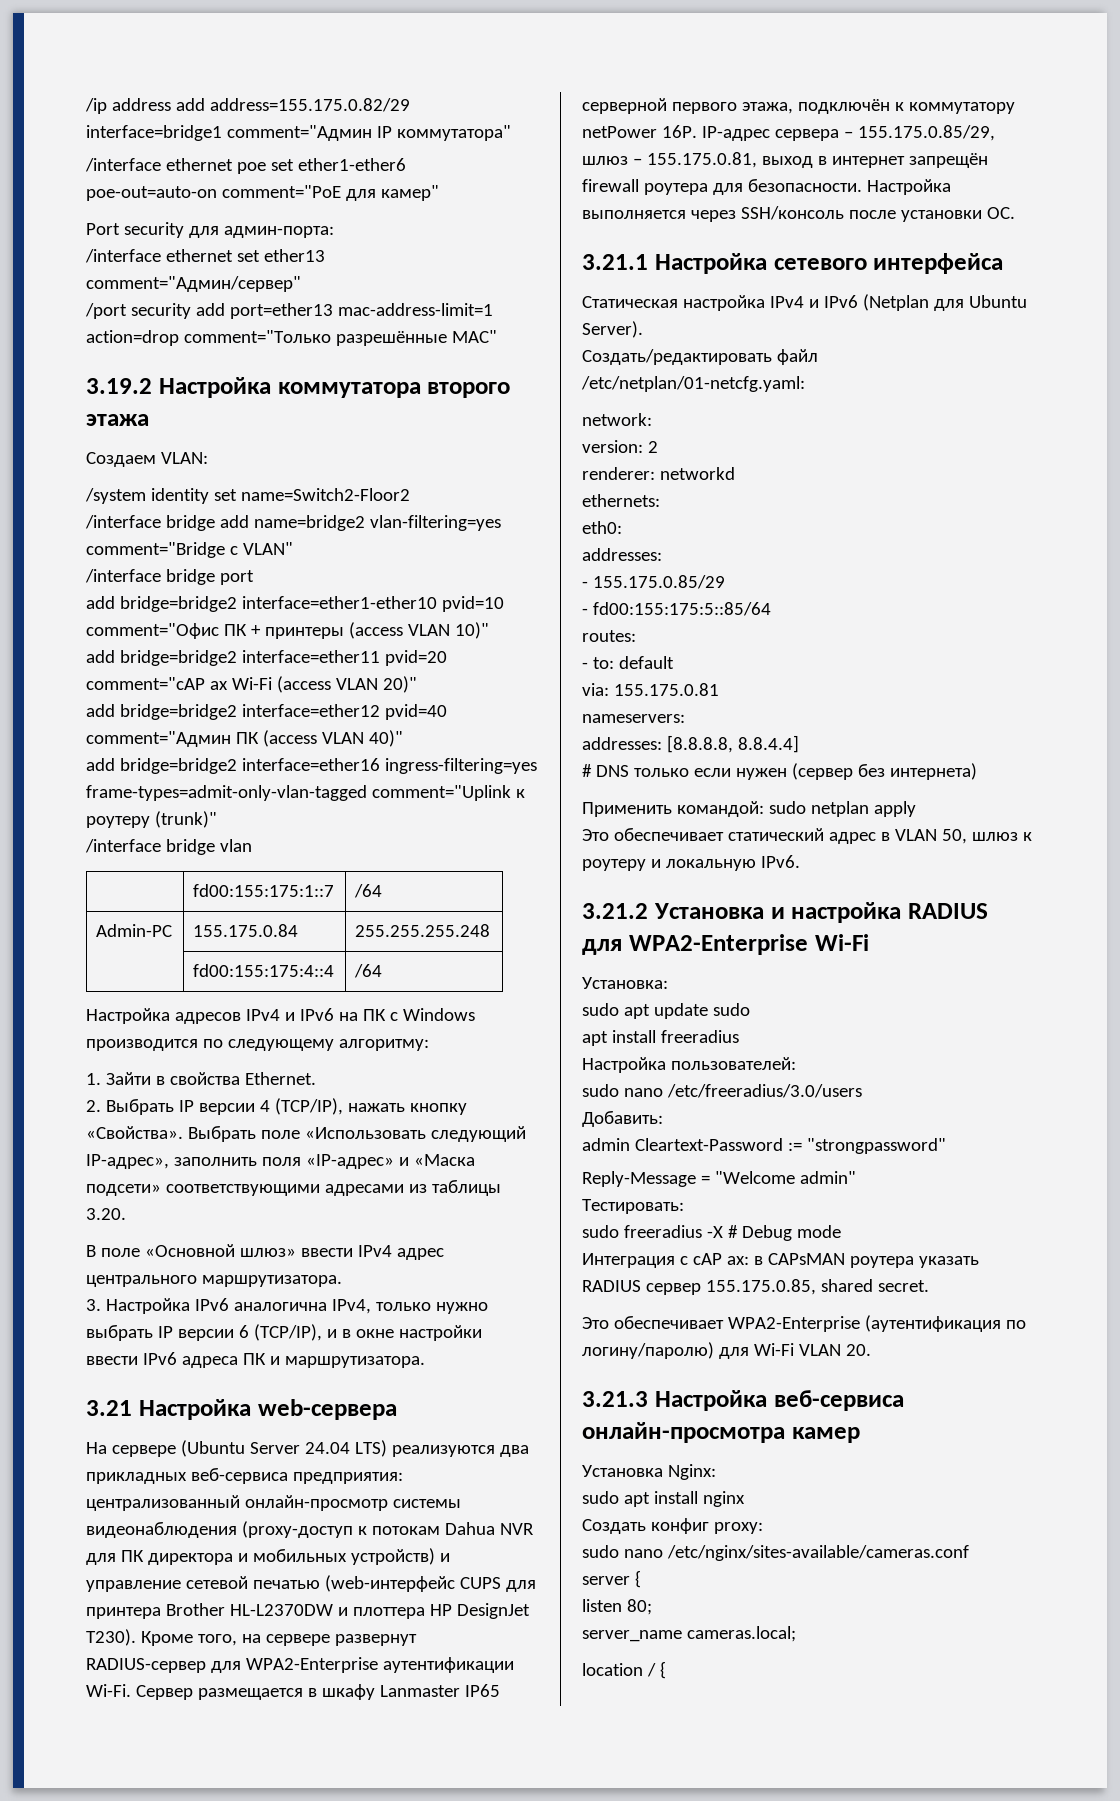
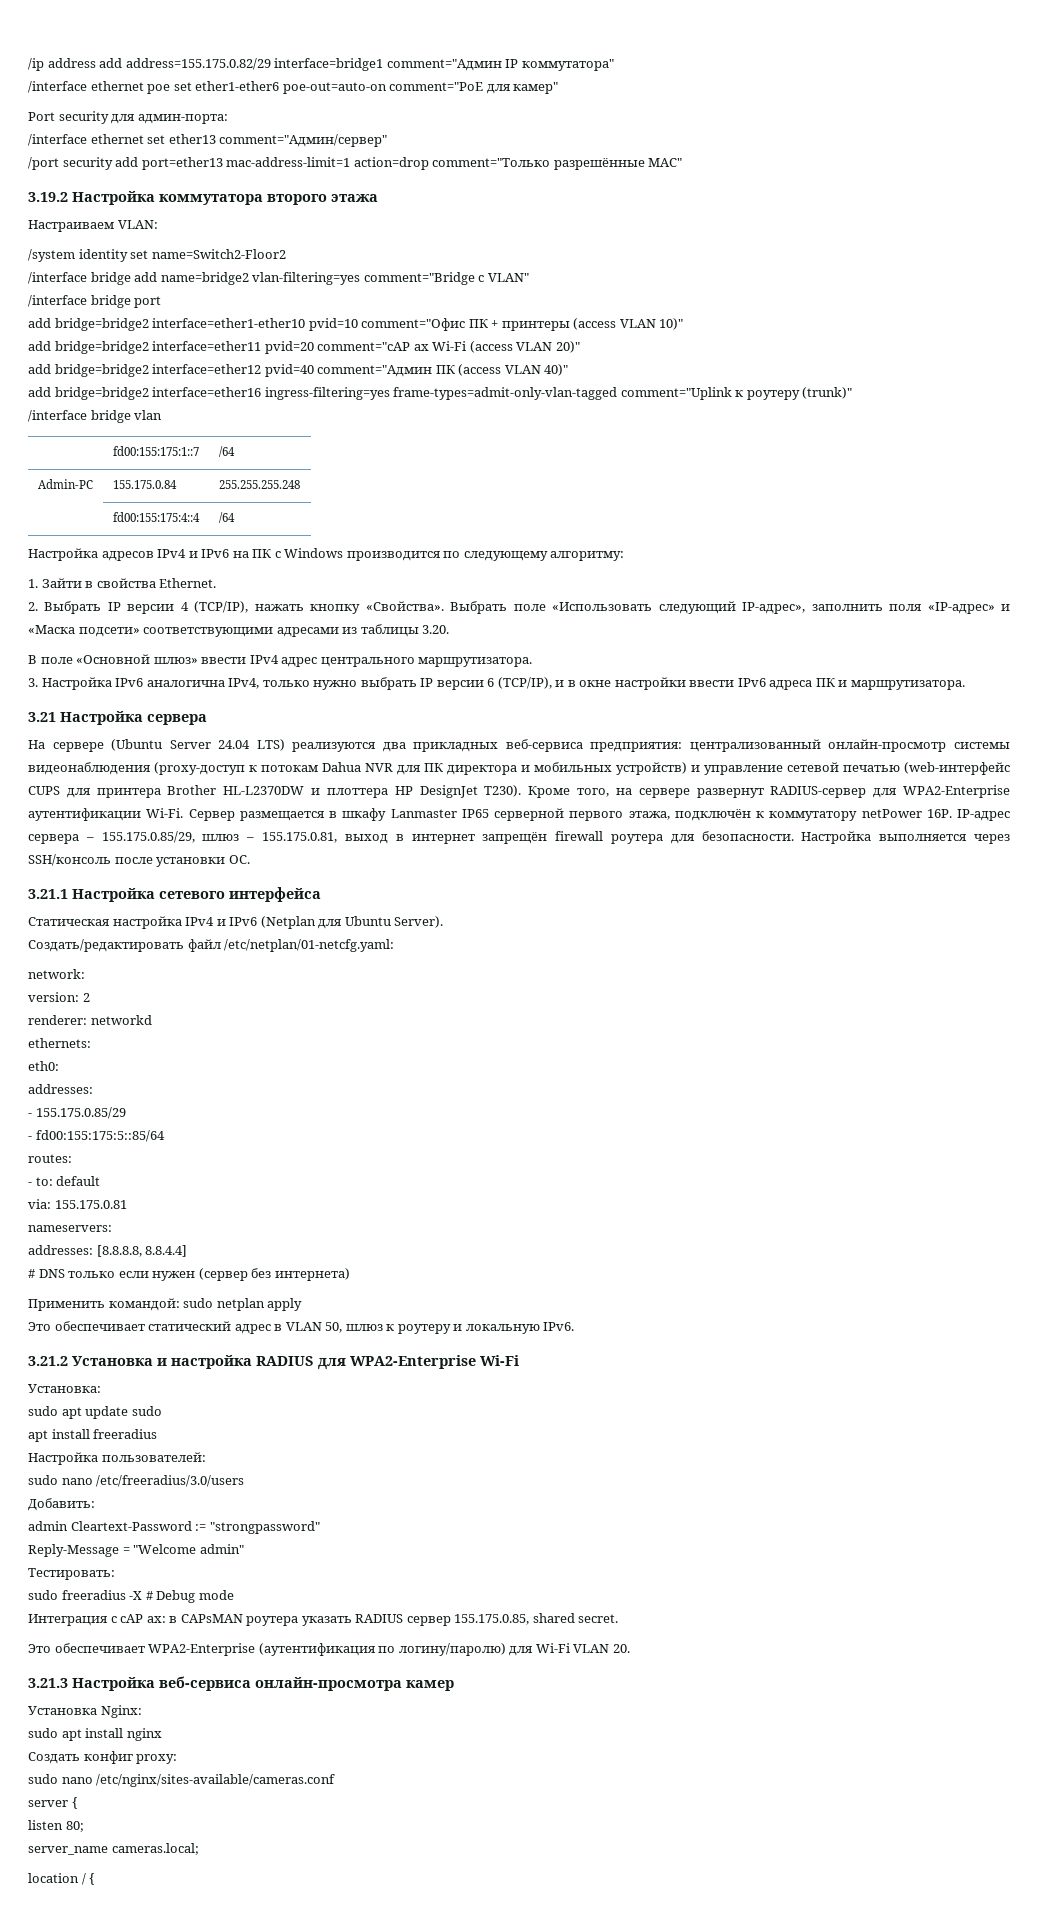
[86,452,156,467] Создаем -> [28,220,114,232] Настраиваем
[257,1399,397,1420] web-сервера -> [147,714,207,725] сервера

